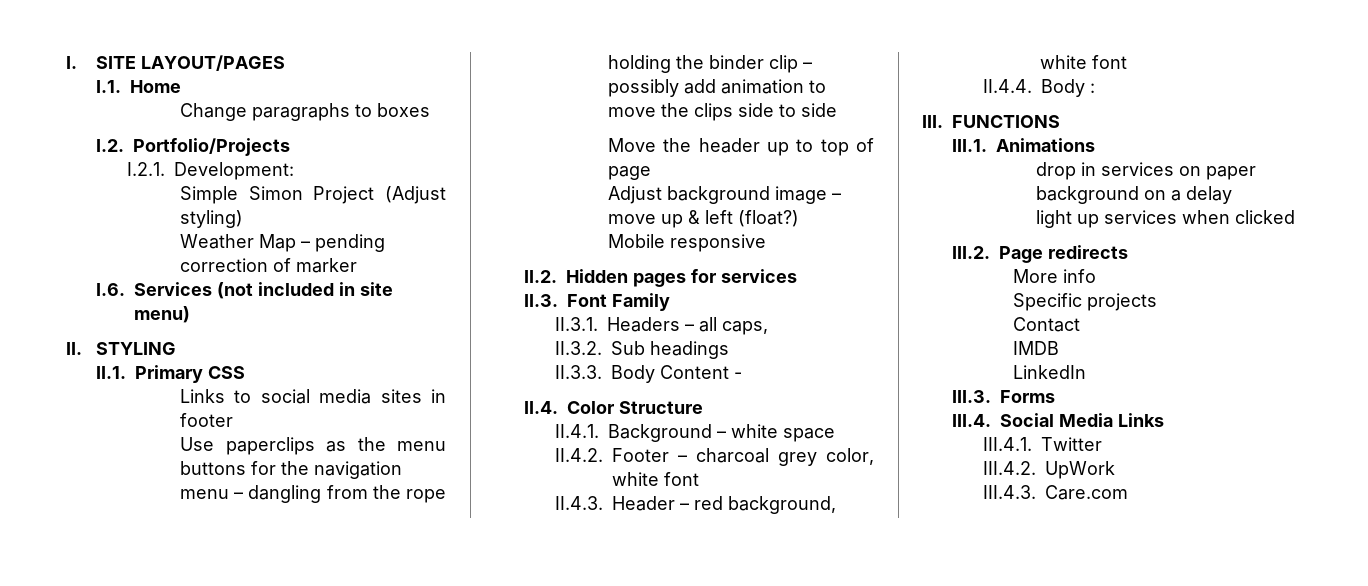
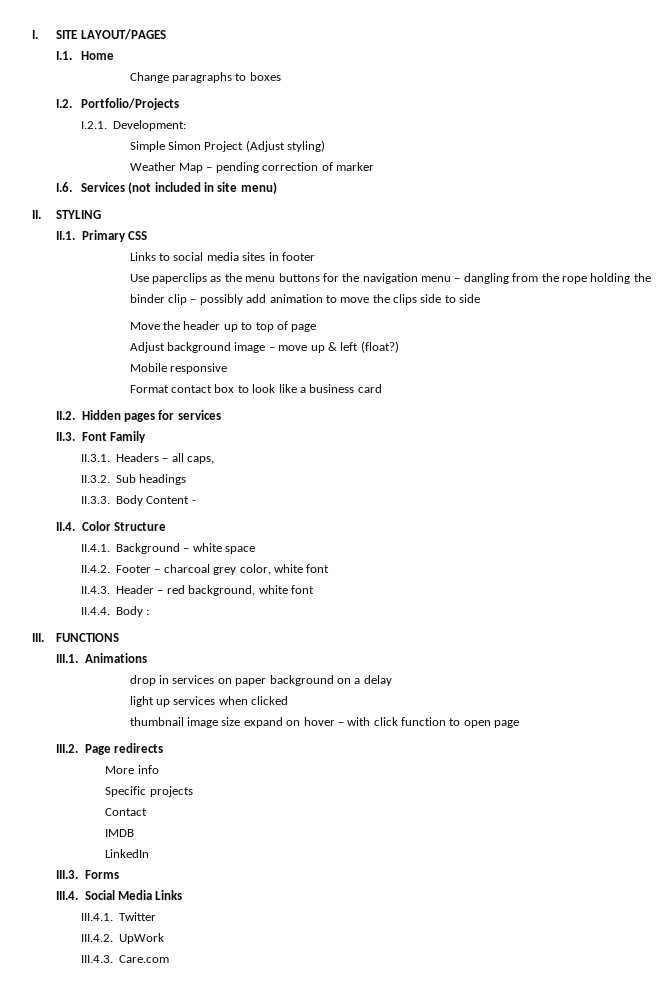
(766, 243) none -> [129,384,382,393] // Format contact box to look like a business card
(1295, 217) none -> [129,717,520,728] // thumbnail image size expand on hover – with click function to open page

